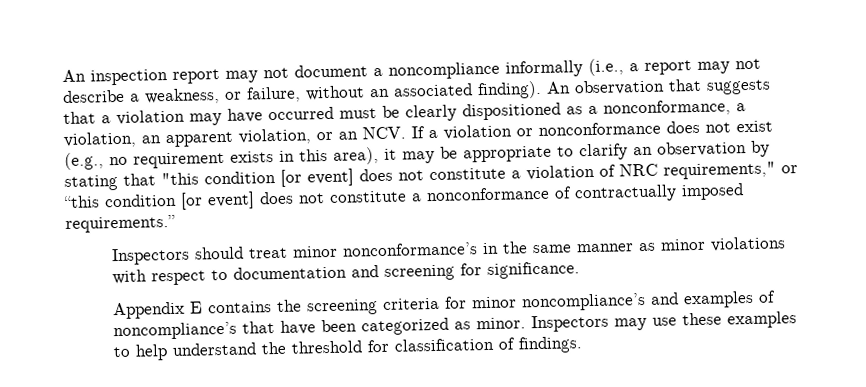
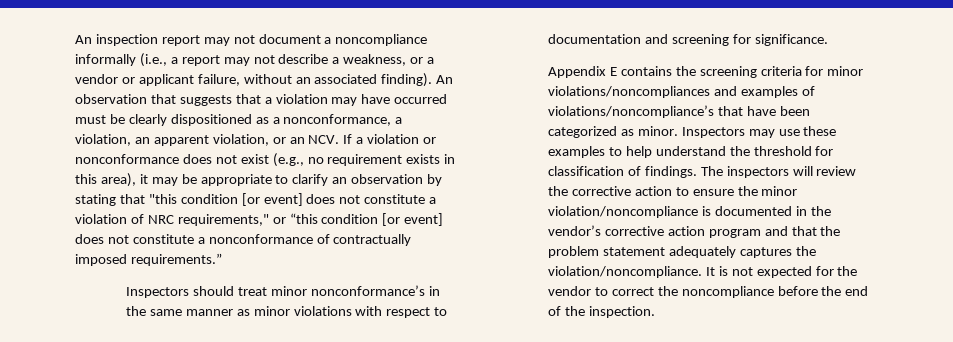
(242, 95) none -> [427,57,435,64] [75,74,194,86] a vendor or applicant
[520,292,646,312] noncompliance’s -> [548,86,711,98] violations/noncompliances
[112,321,237,341] noncompliance’s -> [548,105,715,118] violations/noncompliance’s
(583, 345) none -> [700,166,857,178] [548,186,798,196] [548,206,831,218] [548,225,841,238] [548,246,816,258] [548,266,858,278] [548,286,869,298] [548,306,655,318] The inspectors will review the corrective action to ensure the minor violation/noncompliance is documented in the vendor’s corrective action program and that the problem statement adequately captures the violation/noncompliance. It is not expected for the vendor to correct the noncompliance before the end of the inspection.

